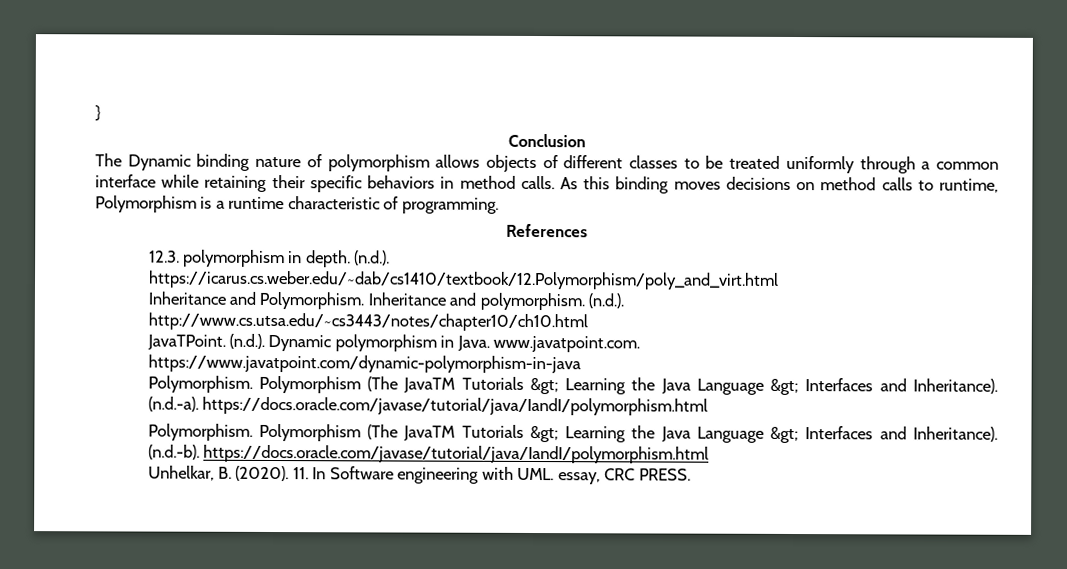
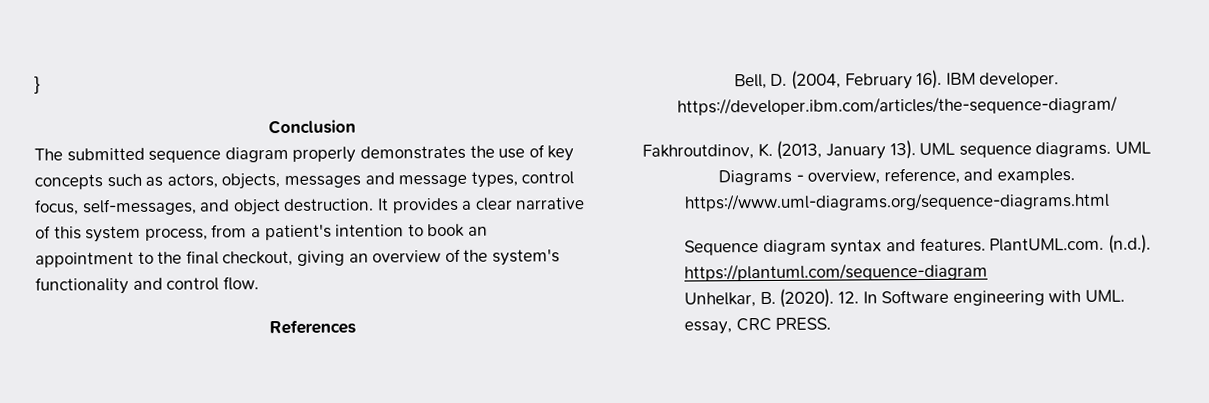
[127,153,1000,174] [95,174,999,194] [95,195,499,214] [506,223,588,238] [148,249,391,268] [147,270,779,290] [147,291,625,311] [147,312,588,332] [146,333,641,353] [147,354,581,374] [147,375,998,396] [147,396,708,416] [147,423,998,444] [147,444,709,464] Dynamic binding nature of polymorphism allows objects of different classes to be treated uniformly through a common interface while retaining their specific behaviors in method calls. As this binding moves decisions on method calls to runtime, Polymorphism is a runtime characteristic of programming. // References // 12.3. polymorphism in depth. (n.d.). https://icarus.cs.weber.edu/~dab/cs1410/textbook/12.Polymorphism/poly_and_virt.html // Inheritance and Polymorphism. Inheritance and polymorphism. (n.d.). http://www.cs.utsa.edu/~cs3443/notes/chapter10/ch10.html // JavaTPoint. (n.d.). Dynamic polymorphism in Java. www.javatpoint.com. https://www.javatpoint.com/dynamic-polymorphism-in-java // Polymorphism. Polymorphism (The JavaTM Tutorials &gt; Learning the Java Language &gt; Interfaces and Inheritance). (n.d.-a). https://docs.oracle.com/javase/tutorial/java/IandI/polymorphism.html // Polymorphism. Polymorphism (The JavaTM Tutorials &gt; Learning the Java Language &gt; Interfaces and Inheritance). (n.d.-b). https://docs.oracle.com/javase/tutorial/java/IandI/polymorphism.html -> [66,144,575,163] [34,171,575,190] [34,197,586,216] [35,223,488,243] [35,248,560,268] [35,276,259,295] [269,319,356,335] [733,69,1060,90] [676,95,1118,116] [642,140,1151,160] [718,167,1075,186] [684,191,1110,212] [684,234,1151,256] [684,262,989,282] submitted sequence diagram properly demonstrates the use of key concepts such as actors, objects, messages and message types, control focus, self-messages, and object destruction. It provides a clear narrative of this system process, from a patient's intention to book an appointment to the final checkout, giving an overview of the system's functionality and control flow. // References // Bell, D. (2004, February 16). IBM developer. https://developer.ibm.com/articles/the-sequence-diagram/ // Fakhroutdinov, K. (2013, January 13). UML sequence diagrams. UML Diagrams - overview, reference, and examples. https://www.uml-diagrams.org/sequence-diagrams.html // Sequence diagram syntax and features. PlantUML.com. (n.d.). https://plantuml.com/sequence-diagram
[292,467,309,480] 11. -> [837,291,859,304] 12.

